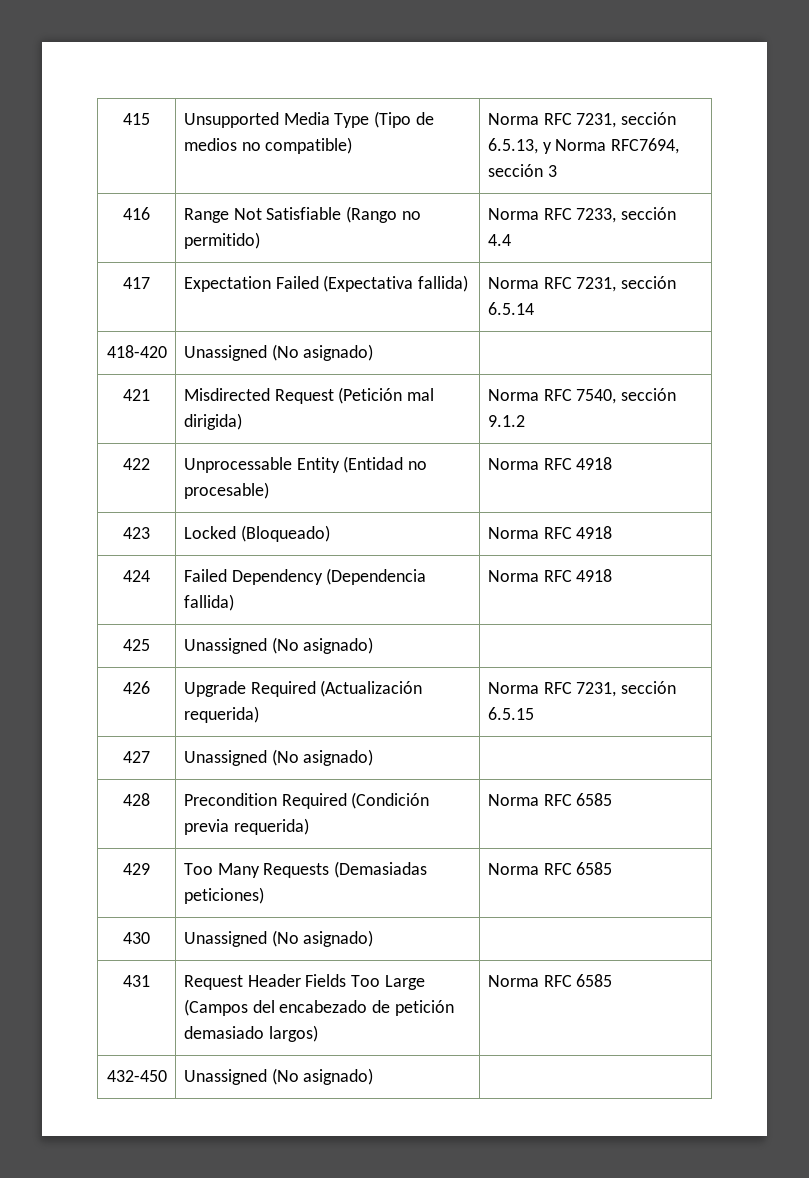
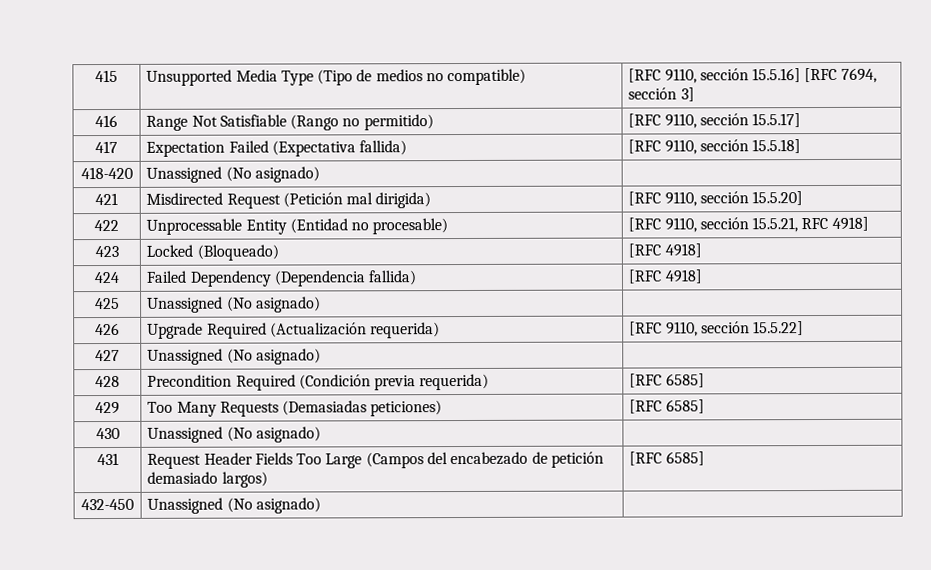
[487,112,677,128] [487,138,680,154] [487,164,557,177] Norma RFC 7231, sección 6.5.13, y Norma RFC7694, sección 3 -> [628,67,877,84] [628,87,695,102] [RFC 9110, sección 15.5.16] [RFC 7694, sección 3]
[487,207,677,223] [487,234,511,246] Norma RFC 7233, sección 4.4 -> [628,113,802,129] [RFC 9110, sección 15.5.17]
[487,276,677,292] [487,302,534,315] Norma RFC 7231, sección 6.5.14 -> [628,139,802,155] [RFC 9110, sección 15.5.18]
[487,388,677,404] [487,415,525,427] Norma RFC 7540, sección 9.1.2 -> [628,191,804,207] [RFC 9110, sección 15.5.20]
[487,457,613,470] Norma RFC 4918 -> [628,216,869,233] [RFC 9110, sección 15.5.21, RFC 4918]
[487,526,613,539] Norma RFC 4918 -> [628,243,702,258] [RFC 4918]
[487,569,613,582] Norma RFC 4918 -> [628,269,702,284] [RFC 4918]
[487,681,677,697] [487,707,534,720] Norma RFC 7231, sección 6.5.15 -> [629,321,805,337] [RFC 9110, sección 15.5.22]
[487,793,613,806] Norma RFC 6585 -> [629,373,705,388] [RFC 6585]
[487,862,613,875] Norma RFC 6585 -> [629,399,705,414] [RFC 6585]
[487,974,613,987] Norma RFC 6585 -> [629,451,705,466] [RFC 6585]

